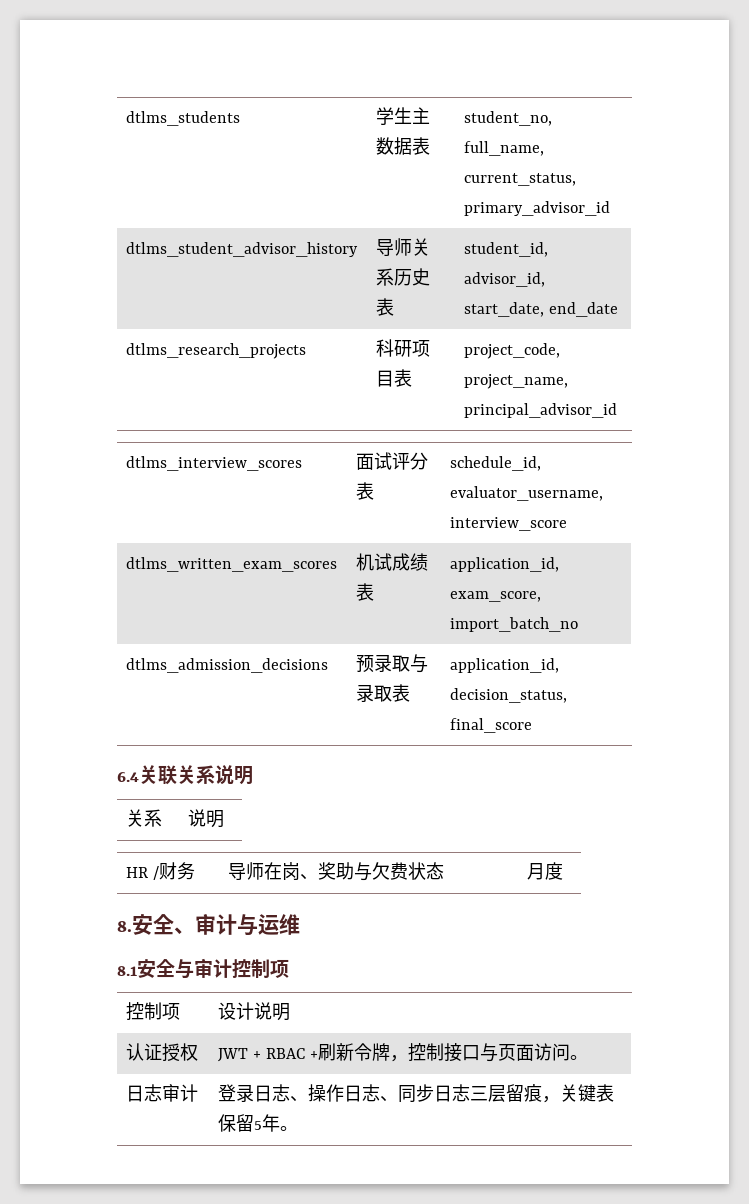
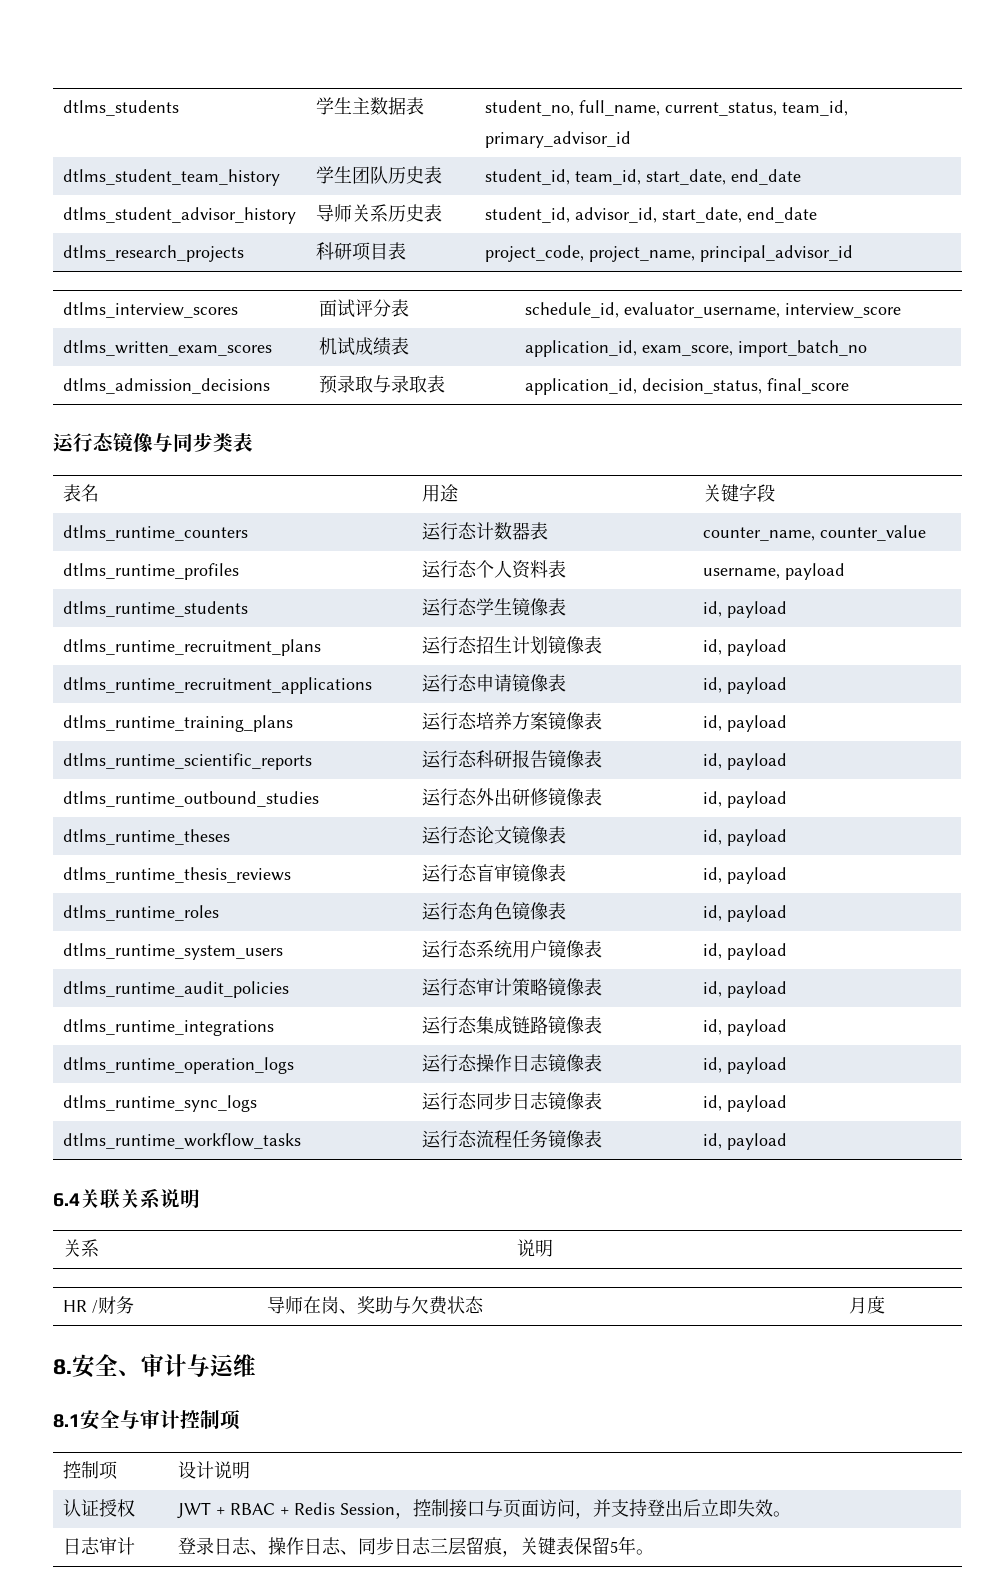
(577, 179) none -> [781,100,848,116] team_id,
(611, 208) none -> [62,169,280,186] [315,166,442,184] [484,169,801,185] // dtlms_student_team_history | 学生团队历史表 | student_id, team_id, start_date, end_date
(533, 725) none -> [53,433,253,453] [62,484,99,502] [421,484,458,502] [702,483,775,502] [62,525,248,541] [421,522,548,540] [702,525,926,541] [62,563,239,580] [421,560,566,579] [702,563,845,580] [62,601,248,617] [421,598,566,616] [702,601,787,618] [62,639,321,656] [421,636,602,655] [702,639,787,656] [62,677,372,694] [421,674,566,692] [702,677,787,694] [62,715,293,732] [421,712,602,730] [702,715,787,732] [62,753,312,770] [421,749,602,768] [702,753,787,770] [62,791,319,807] [421,788,602,806] [702,791,787,808] [62,829,230,845] [421,826,566,844] [702,829,787,846] [62,867,291,883] [421,864,566,882] [702,867,787,884] [62,905,219,921] [421,902,566,920] [702,905,787,922] [62,943,283,960] [421,940,602,958] [702,943,787,960] [62,981,289,998] [421,978,602,996] [702,981,787,998] [62,1019,274,1036] [421,1016,602,1034] [702,1019,787,1036] [62,1057,294,1074] [421,1054,602,1072] [702,1057,787,1074] [62,1095,257,1112] [421,1092,602,1110] [702,1095,787,1112] [62,1133,301,1149] [421,1130,602,1148] [702,1133,787,1150] // 运行态镜像与同步类表 // 表名 | 用途 | 关键字段 // dtlms_runtime_counters | 运行态计数器表 | counter_name, counter_value // dtlms_runtime_profiles | 运行态个人资料表 | username, payload // dtlms_runtime_students | 运行态学生镜像表 | id, payload // dtlms_runtime_recruitment_plans | 运行态招生计划镜像表 | id, payload // dtlms_runtime_recruitment_applications | 运行态申请镜像表 | id, payload // dtlms_runtime_training_plans | 运行态培养方案镜像表 | id, payload // dtlms_runtime_scientific_reports | 运行态科研报告镜像表 | id, payload // dtlms_runtime_outbound_studies | 运行态外出研修镜像表 | id, payload // dtlms_runtime_theses | 运行态论文镜像表 | id, payload // dtlms_runtime_thesis_reviews | 运行态盲审镜像表 | id, payload // dtlms_runtime_roles | 运行态角色镜像表 | id, payload // dtlms_runtime_system_users | 运行态系统用户镜像表 | id, payload // dtlms_runtime_audit_policies | 运行态审计策略镜像表 | id, payload // dtlms_runtime_integrations | 运行态集成链路镜像表 | id, payload // dtlms_runtime_operation_logs | 运行态操作日志镜像表 | id, payload // dtlms_runtime_sync_logs | 运行态同步日志镜像表 | id, payload // dtlms_runtime_workflow_tasks | 运行态流程任务镜像表 | id, payload
[317,1043,390,1061] 刷新令牌 -> [293,1502,395,1515] Redis Session
(570, 1052) none -> [574,1499,773,1519] ，并支持登出后立即失效

